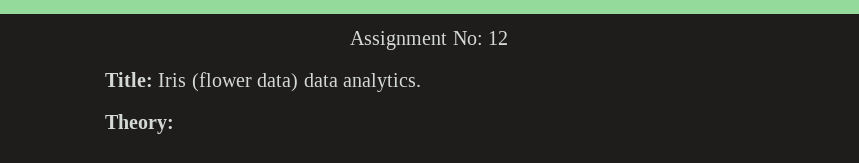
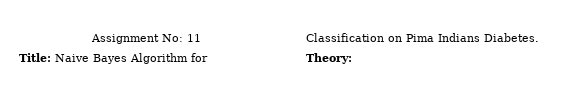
[487,31,508,45] 12 -> [186,34,201,42] 11
[158,72,421,92] Iris (flower data) data analytics. -> [55,53,208,64] [306,33,539,42] Naive Bayes Algorithm for Classification on Pima Indians Diabetes.

